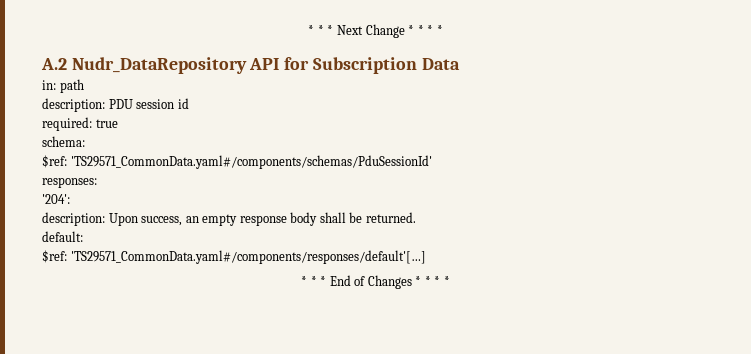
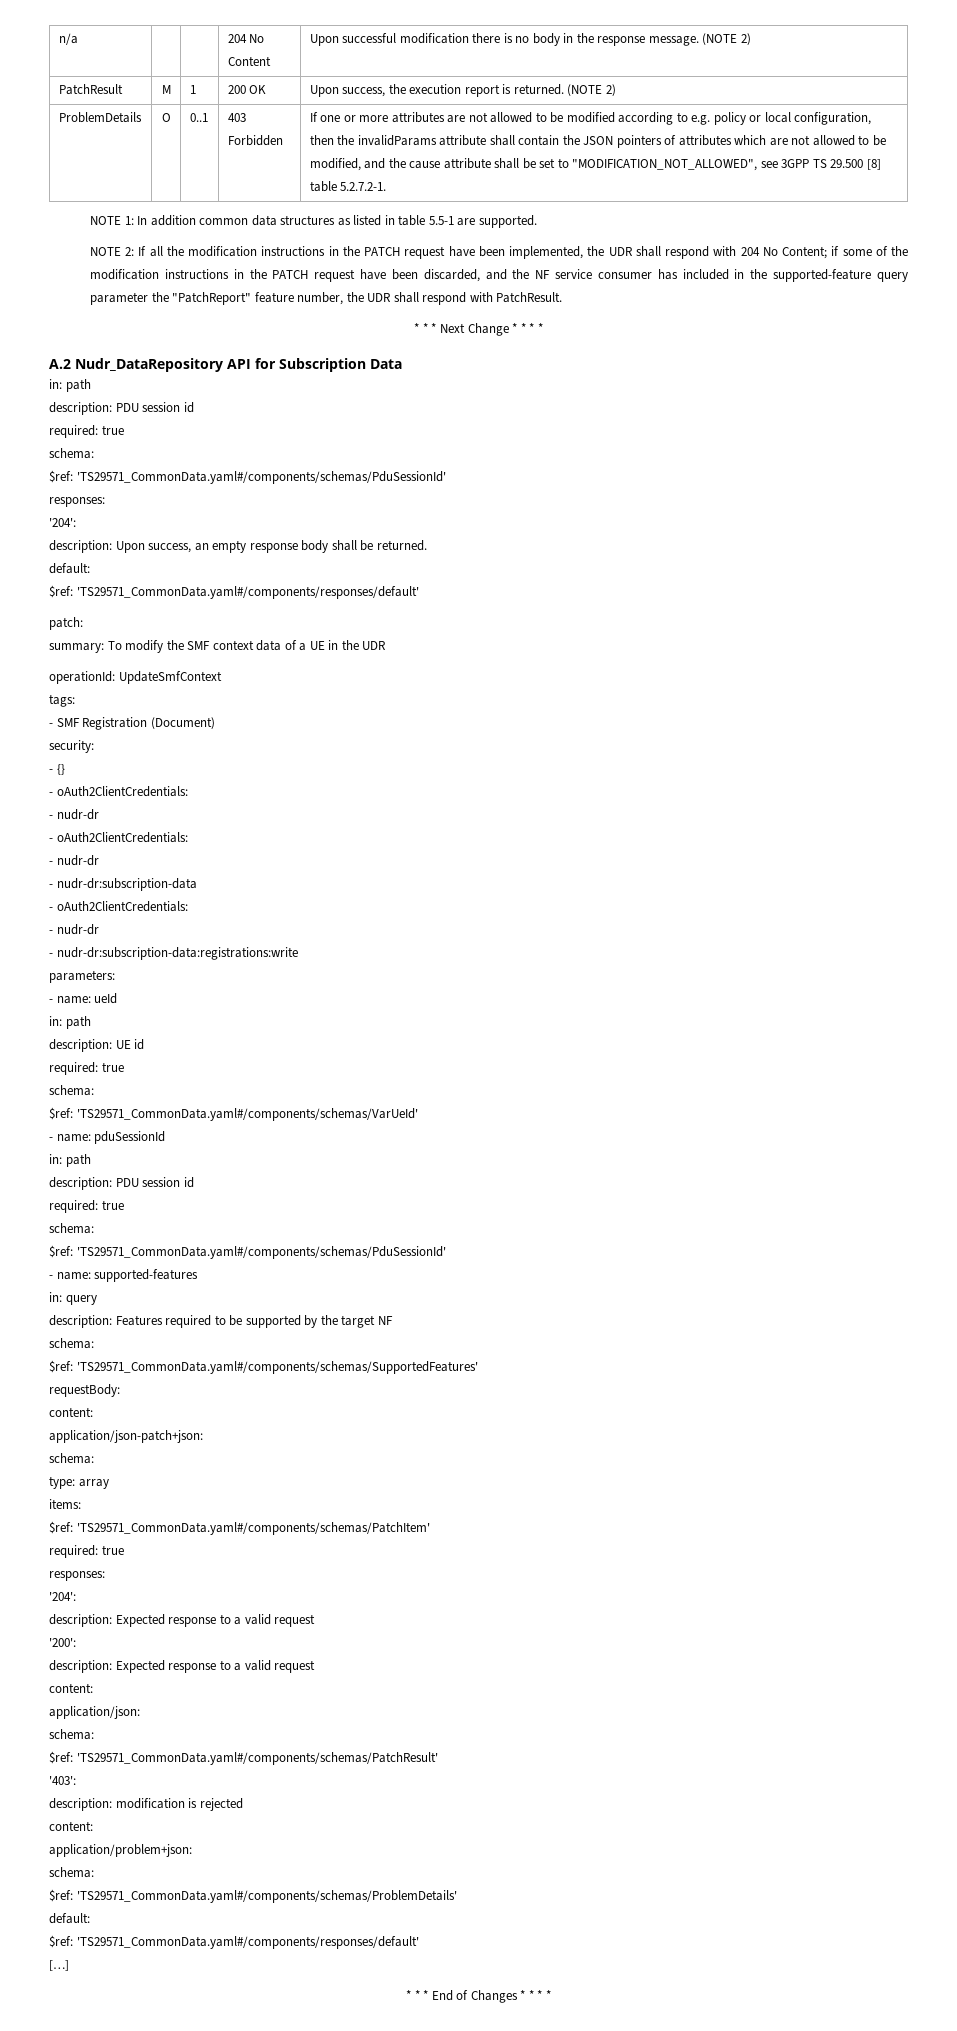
(308, 30) none -> [58,33,78,45] [227,34,265,43] [227,56,271,66] [309,33,751,46] [58,84,123,95] [161,85,171,94] [189,85,196,94] [227,85,267,94] [309,84,616,97] [58,112,142,123] [161,113,171,122] [189,113,208,122] [227,113,246,122] [227,135,283,146] [309,112,872,125] [309,135,886,148] [309,158,881,171] [309,181,387,192] [89,215,537,228] [89,246,909,259] [89,269,909,282] [89,292,563,305] n/a | | | 204 No Content | Upon successful modification there is no body in the response message. (NOTE 2) // PatchResult | M | 1 | 200 OK | Upon success, the execution report is returned. (NOTE 2) // ProblemDetails | O | 0..1 | 403 Forbidden | If one or more attributes are not allowed to be modified according to e.g. policy or local configuration, then the invalidParams attribute shall contain the JSON pointers of attributes which are not allowed to be modified, and the cause attribute shall be set to "MODIFICATION_NOT_ALLOWED", see 3GPP TS 29.500 [8] table 5.2.7.2-1. // NOTE 1: In addition common data structures as listed in table 5.5-1 are supported. // NOTE 2: If all the modification instructions in the PATCH request have been implemented, the UDR shall respond with 204 No Content; if some of the modification instructions in the PATCH request have been discarded, and the NF service consumer has included in the supported-feature query parameter the "PatchReport" feature number, the UDR shall respond with PatchResult. //
[70,250,426,264] 'TS29571_CommonData.yaml#/components/responses/default'[…] -> [76,586,419,599] [49,617,83,630] [49,640,387,653] [49,671,222,684] [49,694,75,707] [49,717,215,730] [49,740,94,753] [49,764,65,775] [49,786,188,797] [49,809,99,820] [49,832,188,843] [49,855,99,866] [49,878,197,891] [49,901,188,912] [49,924,99,935] [49,947,298,960] [49,970,115,983] [49,993,118,1004] [49,1016,91,1029] [49,1039,145,1052] [49,1062,124,1075] [49,1085,94,1096] [49,1107,418,1121] [49,1131,166,1144] [49,1154,91,1167] [49,1177,194,1190] [49,1200,124,1213] [49,1223,94,1234] [49,1245,446,1259] [49,1269,199,1282] [49,1292,97,1305] [49,1315,393,1328] [49,1338,94,1349] [49,1360,478,1374] [49,1384,120,1397] [49,1407,93,1417] [49,1430,203,1443] [49,1453,94,1464] [49,1476,109,1489] [49,1499,81,1509] [49,1521,430,1535] [49,1545,124,1558] [49,1571,105,1581] [49,1592,76,1601] [49,1614,316,1627] [49,1638,76,1647] [49,1660,316,1673] [49,1683,93,1693] [49,1706,140,1719] [49,1729,94,1740] [49,1751,438,1765] [49,1776,76,1785] [49,1798,243,1811] [49,1821,93,1831] [49,1844,192,1857] [49,1867,94,1878] [49,1889,457,1903] [49,1913,90,1924] [49,1935,419,1949] [49,1960,69,1971] 'TS29571_CommonData.yaml#/components/responses/default' // patch: // summary: To modify the SMF context data of a UE in the UDR // operationId: UpdateSmfContext // tags: // - SMF Registration (Document) // security: // - {} // - oAuth2ClientCredentials: // - nudr-dr // - oAuth2ClientCredentials: // - nudr-dr // - nudr-dr:subscription-data // - oAuth2ClientCredentials: // - nudr-dr // - nudr-dr:subscription-data:registrations:write // parameters: // - name: ueId // in: path // description: UE id // required: true // schema: // $ref: 'TS29571_CommonData.yaml#/components/schemas/VarUeId' // - name: pduSessionId // in: path // description: PDU session id // required: true // schema: // $ref: 'TS29571_CommonData.yaml#/components/schemas/PduSessionId' // - name: supported-features // in: query // description: Features required to be supported by the target NF // schema: // $ref: 'TS29571_CommonData.yaml#/components/schemas/SupportedFeatures' // requestBody: // content: // application/json-patch+json: // schema: // type: array // items: // $ref: 'TS29571_CommonData.yaml#/components/schemas/PatchItem' // required: true // responses: // '204': // description: Expected response to a valid request // '200': // description: Expected response to a valid request // content: // application/json: // schema: // $ref: 'TS29571_CommonData.yaml#/components/schemas/PatchResult' // '403': // description: modification is rejected // content: // application/problem+json: // schema: // $ref: 'TS29571_CommonData.yaml#/components/schemas/ProblemDetails' // default: // $ref: 'TS29571_CommonData.yaml#/components/responses/default' // […]

